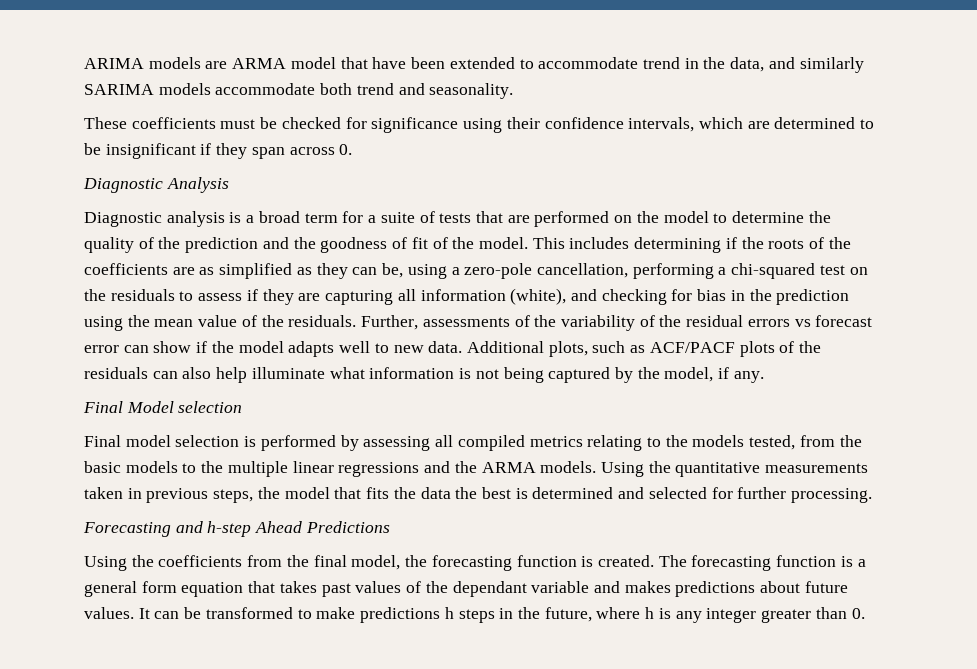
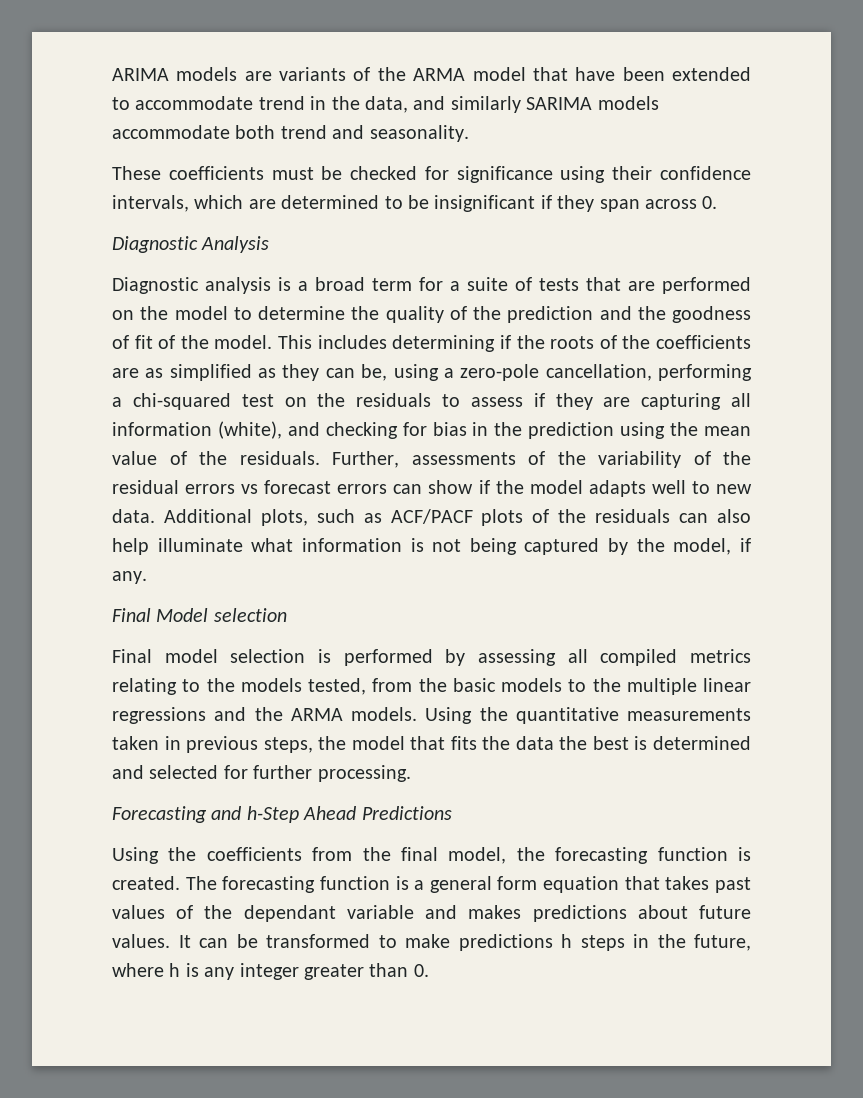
(228, 65) none -> [279,67,406,81] variants of the
[84,345,119,353] error -> [337,484,388,494] errors
[207,521,252,537] h-step -> [246,806,299,823] h-Step

